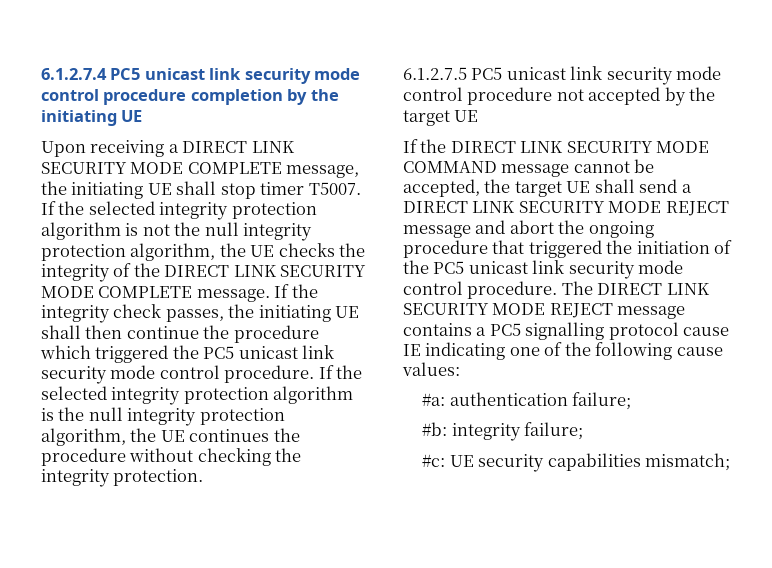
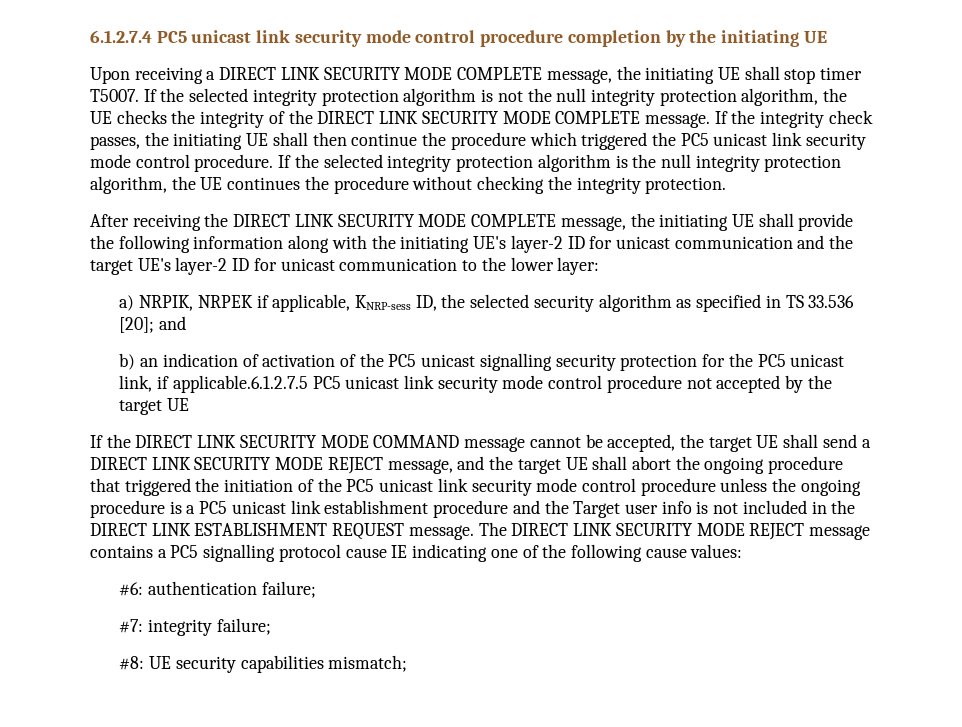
[403,67,467,80] 6.1.2.7.5 -> [90,213,854,231] [90,235,854,253] [90,257,600,275] [119,294,855,312] [119,316,187,333] [119,353,845,371] [119,375,308,393] After receiving the DIRECT LINK SECURITY MODE COMPLETE message, the initiating UE shall provide the following information along with the initiating UE's layer-2 ID for unicast communication and the target UE's layer-2 ID for unicast communication to the lower layer: // a) NRPIK, NRPEK if applicable, KNRP-sess ID, the selected security algorithm as specified in TS 33.536 [20]; and // b) an indication of activation of the PC5 unicast signalling security protection for the PC5 unicast link, if applicable.6.1.2.7.5
[403,220,506,238] message and -> [387,456,628,474] message, and the target UE shall
[467,281,558,299] procedure. -> [640,478,861,496] [90,500,856,518] [90,523,474,540] procedure unless the ongoing procedure is a PC5 unicast link establishment procedure and the Target user info is not included in the DIRECT LINK ESTABLISHMENT REQUEST message.
[422,393,446,406] #a: -> [119,582,144,596] #6:
[422,422,448,436] #b: -> [119,619,144,633] #7:
[422,454,446,467] #c: -> [119,656,145,670] #8:

